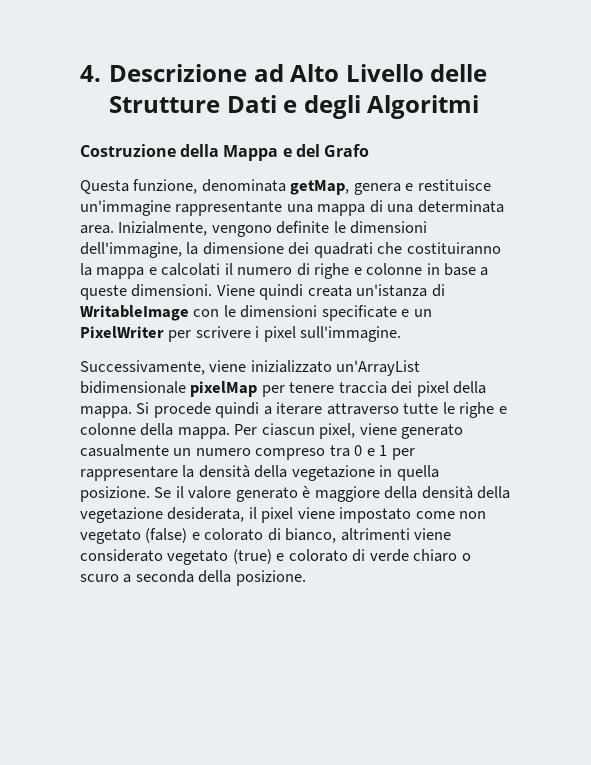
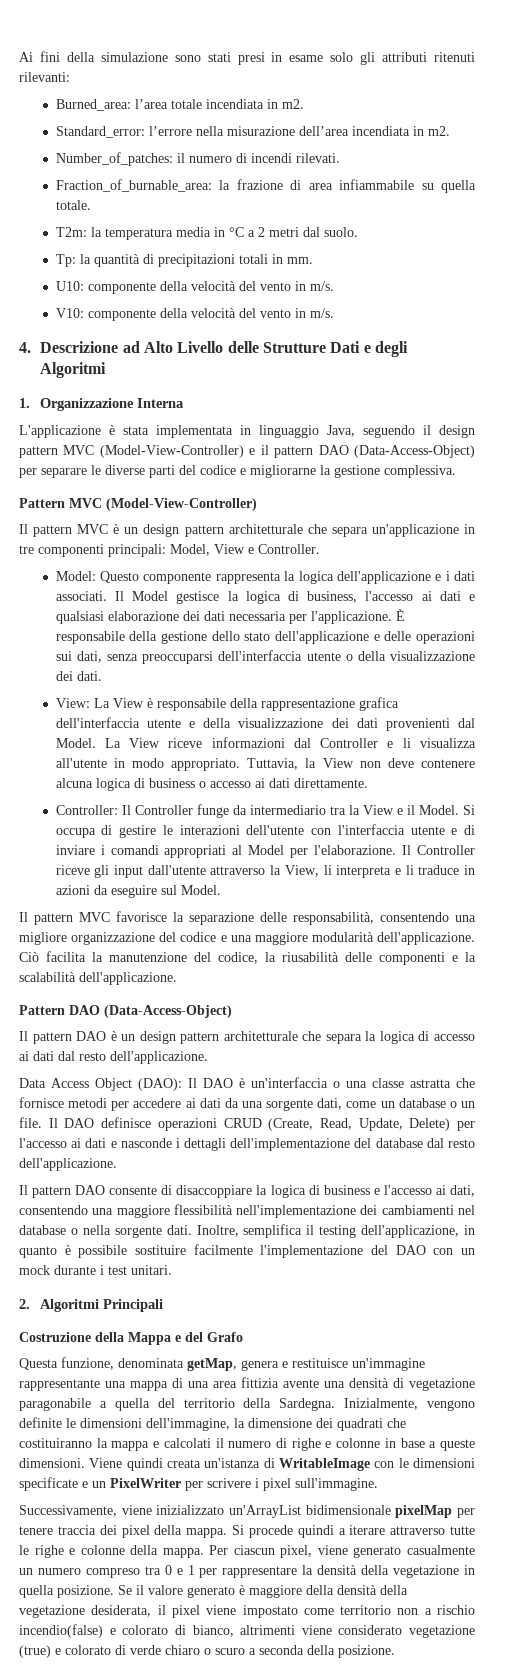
(80, 73) none -> [19,51,476,65] [19,72,70,82] [55,99,304,111] [55,126,450,138] [55,152,340,166] [55,179,476,193] [55,200,91,210] [55,227,358,240] [55,254,313,267] [55,281,334,294] [55,308,334,321] Ai fini della simulazione sono stati presi in esame solo gli attributi ritenuti rilevanti: // Burned_area: l’area totale incendiata in m2. // Standard_error: l’errore nella misurazione dell’area incendiata in m2. // Number_of_patches: il numero di incendi rilevati. // Fraction_of_burnable_area: la frazione di area infiammabile su quella totale. // T2m: la temperatura media in °C a 2 metri dal suolo. // Tp: la quantità di precipitazioni totali in mm. // U10: componente della velocità del vento in m/s. // V10: componente della velocità del vento in m/s. //
(480, 107) none -> [19,398,185,411] [19,425,475,438] [19,445,475,458] [19,465,456,478] [19,498,257,511] [19,524,475,537] [19,544,320,557] [55,571,475,584] [55,591,475,604] [55,609,405,624] [55,631,475,644] [55,650,475,664] [55,671,102,681] [55,697,399,711] [55,717,475,731] [55,737,477,748] [55,758,475,771] [55,778,368,791] [55,804,475,818] [55,824,476,838] [55,845,475,858] [55,865,476,878] [55,885,221,898] [19,911,476,925] [19,932,475,945] [19,951,476,965] [19,972,177,985] [19,1005,232,1018] [19,1031,476,1044] [19,1051,208,1064] [19,1077,475,1091] [19,1097,476,1111] [19,1117,475,1131] [19,1138,476,1151] [19,1158,117,1171] [19,1185,476,1198] [19,1204,475,1218] [19,1224,475,1238] [19,1244,476,1258] [19,1265,172,1275] [19,1299,164,1312] // 1. Organizzazione Interna // L'applicazione è stata implementata in linguaggio Java, seguendo il design pattern MVC (Model-View-Controller) e il pattern DAO (Data-Access-Object) per separare le diverse parti del codice e migliorarne la gestione complessiva. // Pattern MVC (Model-View-Controller) // Il pattern MVC è un design pattern architetturale che separa un'applicazione in tre componenti principali: Model, View e Controller. // Model: Questo componente rappresenta la logica dell'applicazione e i dati associati. Il Model gestisce la logica di business, l'accesso ai dati e qualsiasi elaborazione dei dati necessaria per l'applicazione. È responsabile della gestione dello stato dell'applicazione e delle operazioni sui dati, senza preoccuparsi dell'interfaccia utente o della visualizzazione dei dati. // View: La View è responsabile della rappresentazione grafica dell'interfaccia utente e della visualizzazione dei dati provenienti dal Model. La View riceve informazioni dal Controller e li visualizza all'utente in modo appropriato. Tuttavia, la View non deve contenere alcuna logica di business o accesso ai dati direttamente. // Controller: Il Controller funge da intermediario tra la View e il Model. Si occupa di gestire le interazioni dell'utente con l'interfaccia utente e di inviare i comandi appropriati al Model per l'elaborazione. Il Controller riceve gli input dall'utente attraverso la View, li interpreta e li traduce in azioni da eseguire sul Model. // Il pattern MVC favorisce la separazione delle responsabilità, consentendo una migliore organizzazione del codice e una maggiore modularità dell'applicazione. Ciò facilita la manutenzione del codice, la riusabilità delle componenti e la scalabilità dell'applicazione. // Pattern DAO (Data-Access-Object) // Il pattern DAO è un design pattern architetturale che separa la logica di accesso ai dati dal resto dell'applicazione. // Data Access Object (DAO): Il DAO è un'interfaccia o una classe astratta che fornisce metodi per accedere ai dati da una sorgente dati, come un database o un file. Il DAO definisce operazioni CRUD (Create, Read, Update, Delete) per l'accesso ai dati e nasconde i dettagli dell'implementazione del database dal resto dell'applicazione. // Il pattern DAO consente di disaccoppiare la logica di business e l'accesso ai dati, consentendo una maggiore flessibilità nell'implementazione dei cambiamenti nel database o nella sorgente dati. Inoltre, semplifica il testing dell'applicazione, in quanto è possibile sostituire facilmente l'implementazione del DAO con un mock durante i test unitari. // 2. Algoritmi Principali
[417,200,504,213] [80,225,114,234] determinata area. -> [213,1377,475,1391] [19,1398,336,1411] area fittizia avente una densità di vegetazione paragonabile a quella del territorio della Sardegna.
[459,511,487,519] [80,528,188,544] non vegetato (false) -> [340,1605,476,1615] [19,1624,103,1638] territorio non a rischio incendio(false)
[167,550,229,565] vegetato -> [409,1625,475,1638] vegetazione

